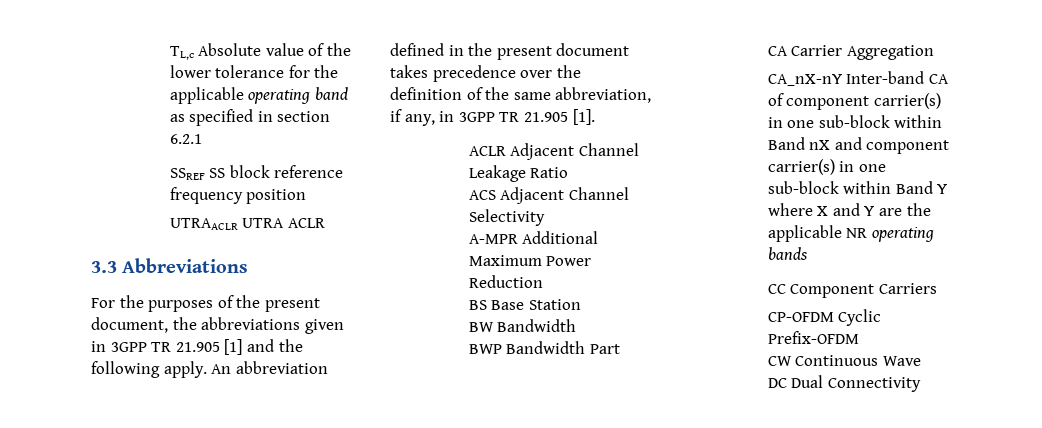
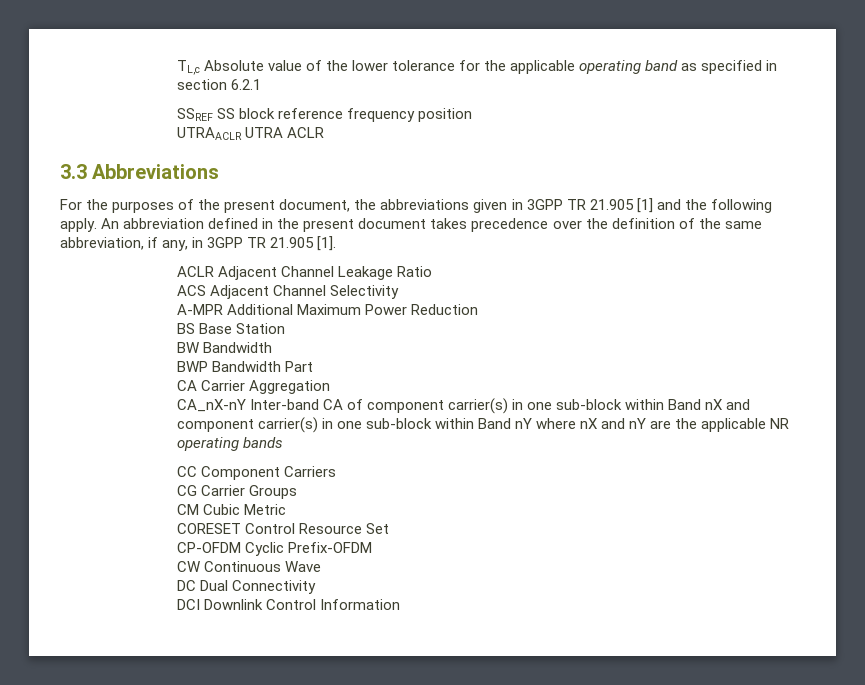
[937,184,948,194] [767,203,875,216] Y where X and Y -> [514,418,647,429] nY where nX and nY
(937, 288) none -> [176,485,297,499] [176,504,286,515] [176,523,389,534] // CG Carrier Groups // CM Cubic Metric // CORESET Control Resource Set
(921, 384) none -> [176,599,400,610] // DCI Downlink Control Information

